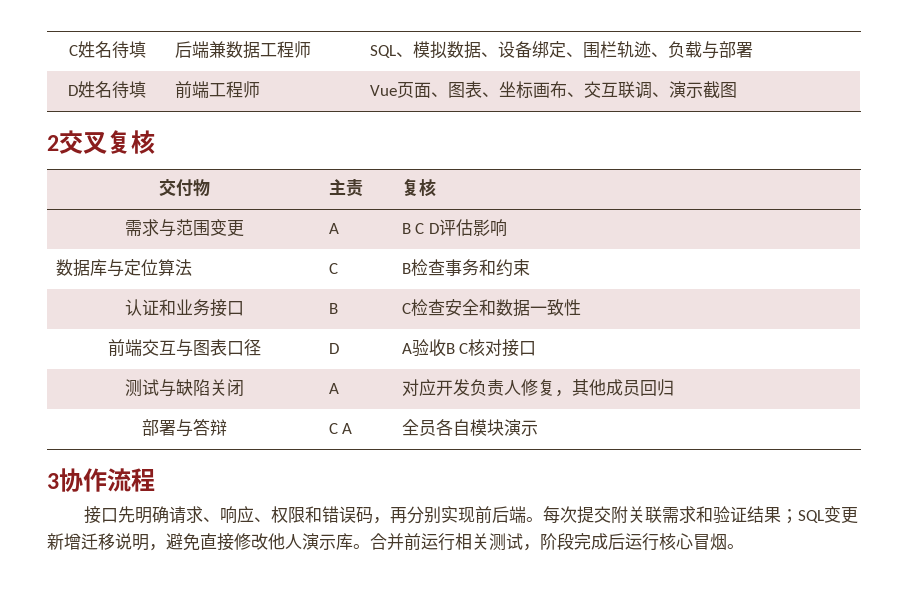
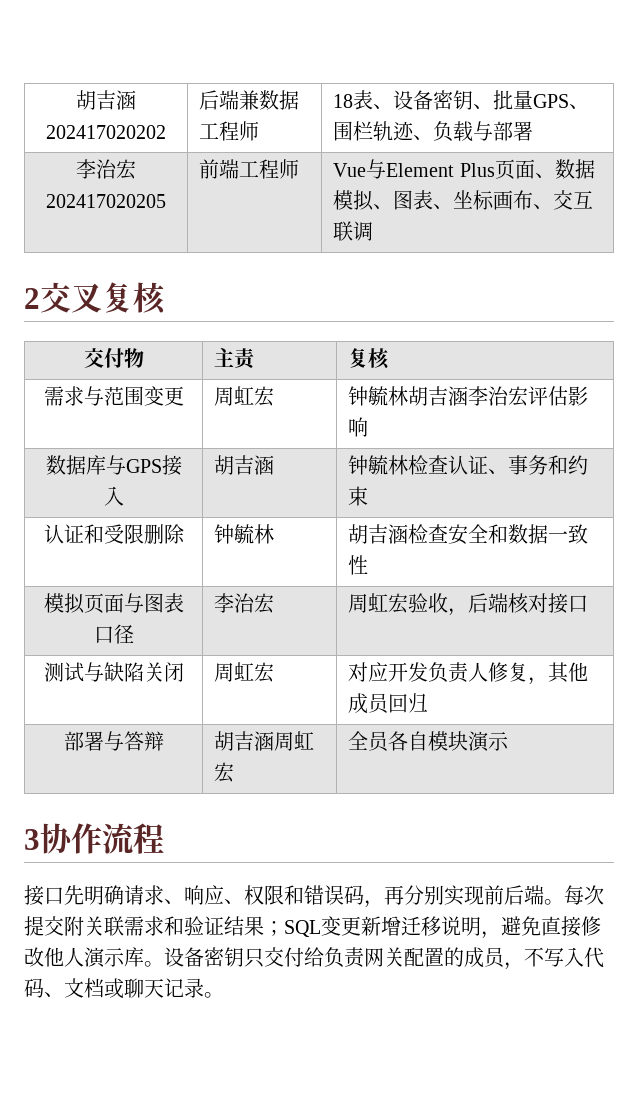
[68,41,146,59] C姓名待填 -> [76,90,136,110] [45,125,166,139] 胡吉涵202417020202
[369,41,566,59] SQL、模拟数据、设备绑定 -> [333,90,570,110] 18表、设备密钥、批量GPS
[68,81,146,99] D姓名待填 -> [76,159,136,180] [45,194,166,208] 李治宏202417020205
[396,82,431,98] 页面 -> [366,159,595,179] [333,190,375,211] 与Element Plus页面、数据模拟
[651,81,737,98] 、演示截图 -> (374, 231) none
[328,223,339,234] [401,219,508,237] [55,259,192,277] [328,263,338,274] [401,259,445,276] A | B C D评估影响 // 数据库与定位算法 | C | B检查 -> [214,386,275,407] [348,386,589,407] [348,417,369,437] [45,455,182,476] [103,486,124,506] [214,455,275,475] [348,455,509,475] 周虹宏 | 钟毓林胡吉涵李治宏评估影响 // 数据库与GPS接入 | 胡吉涵 | 钟毓林检查认证、
[175,299,244,317] [328,303,338,314] [401,303,411,314] 业务接口 | B | C -> [103,524,185,544] [214,524,275,544] [348,524,409,544] 受限删除 | 钟毓林 | 胡吉涵
[107,339,176,357] 前端交互 -> [43,593,124,614] 模拟页面
[328,343,339,354] [401,339,469,357] D | A验收B C -> [214,593,275,614] [348,593,509,616] 李治宏 | 周虹宏验收，后端
[328,383,339,394] A -> [214,662,275,683] 周虹宏
[328,423,353,434] C A -> [214,731,315,751] [214,762,235,783] 胡吉涵周虹宏
[370,533,727,551] 合并前运行相关测试，阶段完成后运行核心冒烟 -> [164,947,604,970] [24,978,204,999] 设备密钥只交付给负责网关配置的成员，不写入代码、文档或聊天记录

